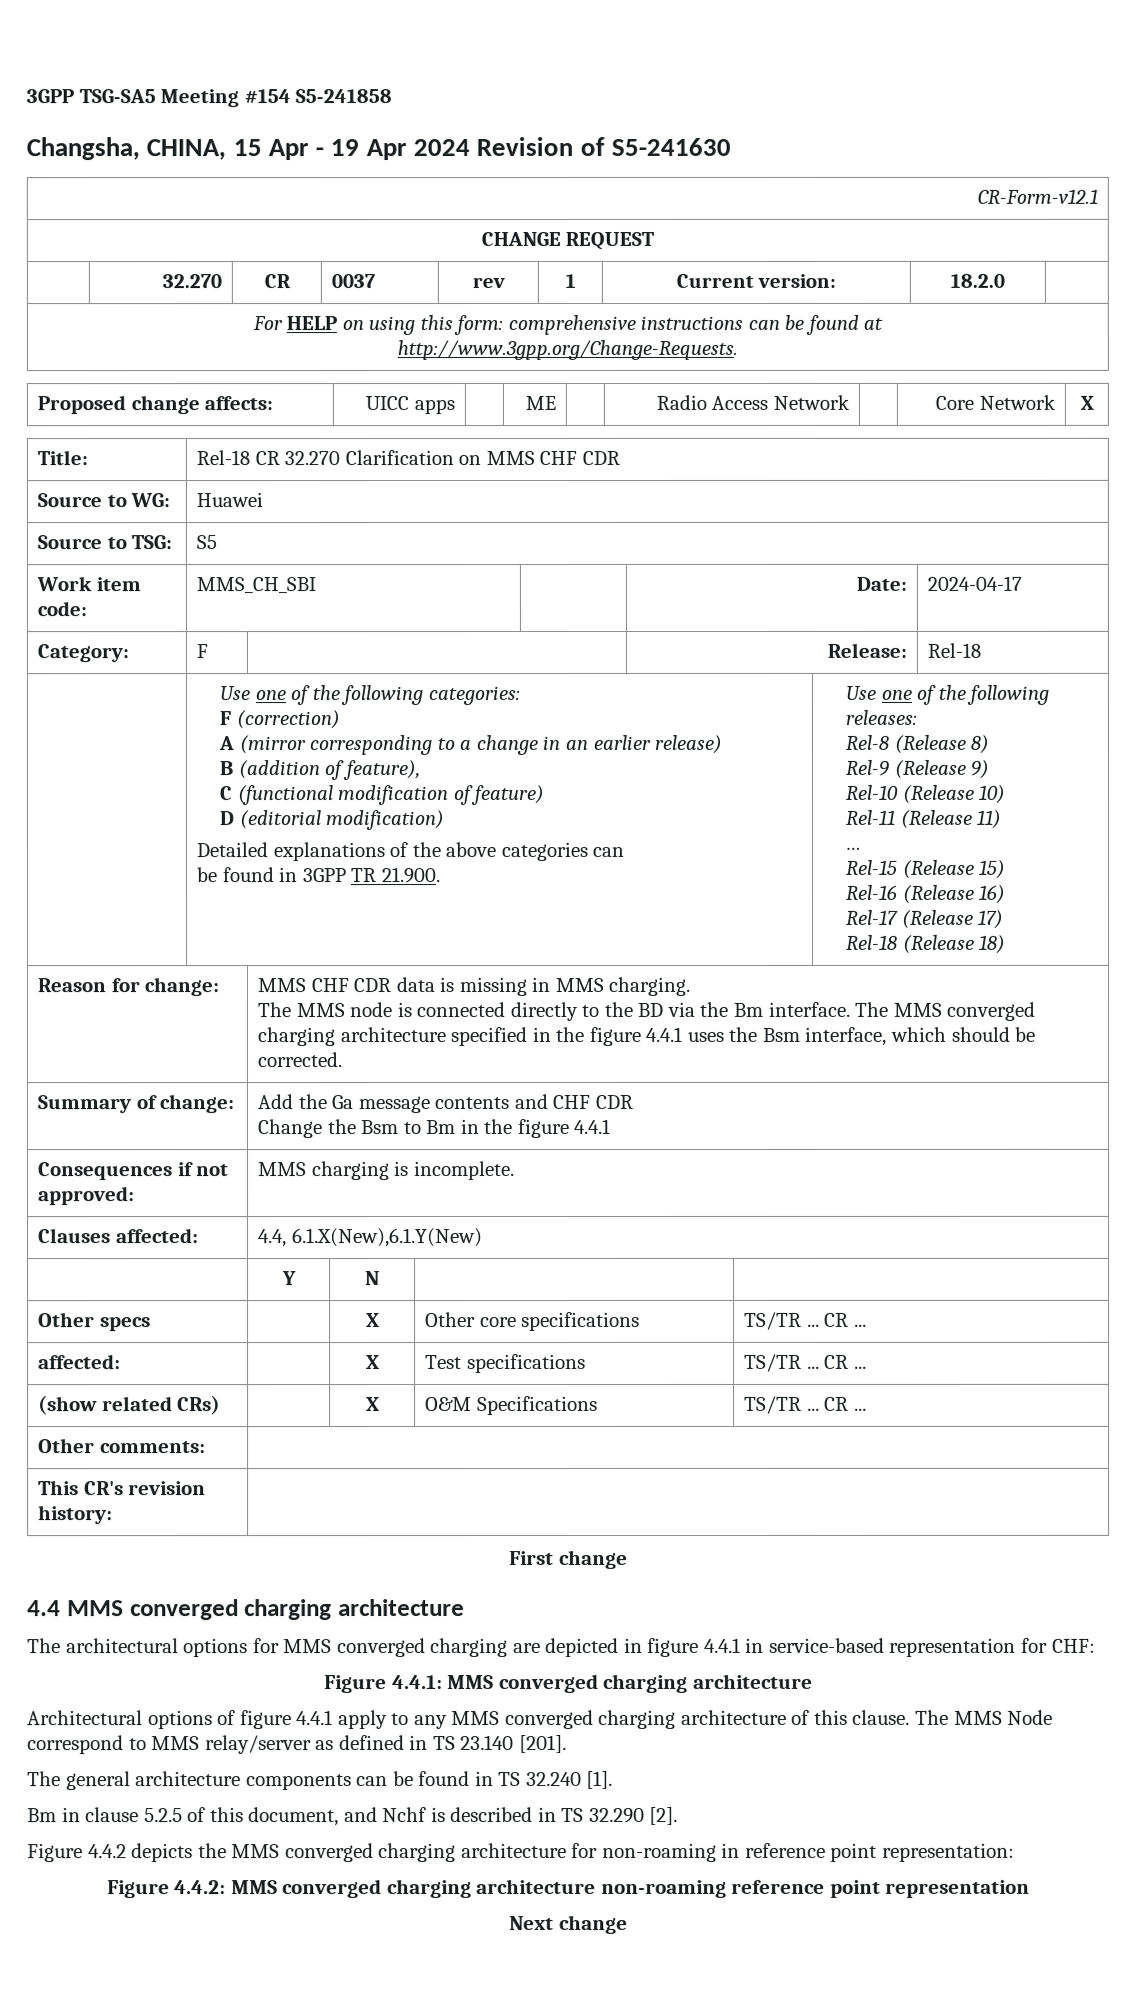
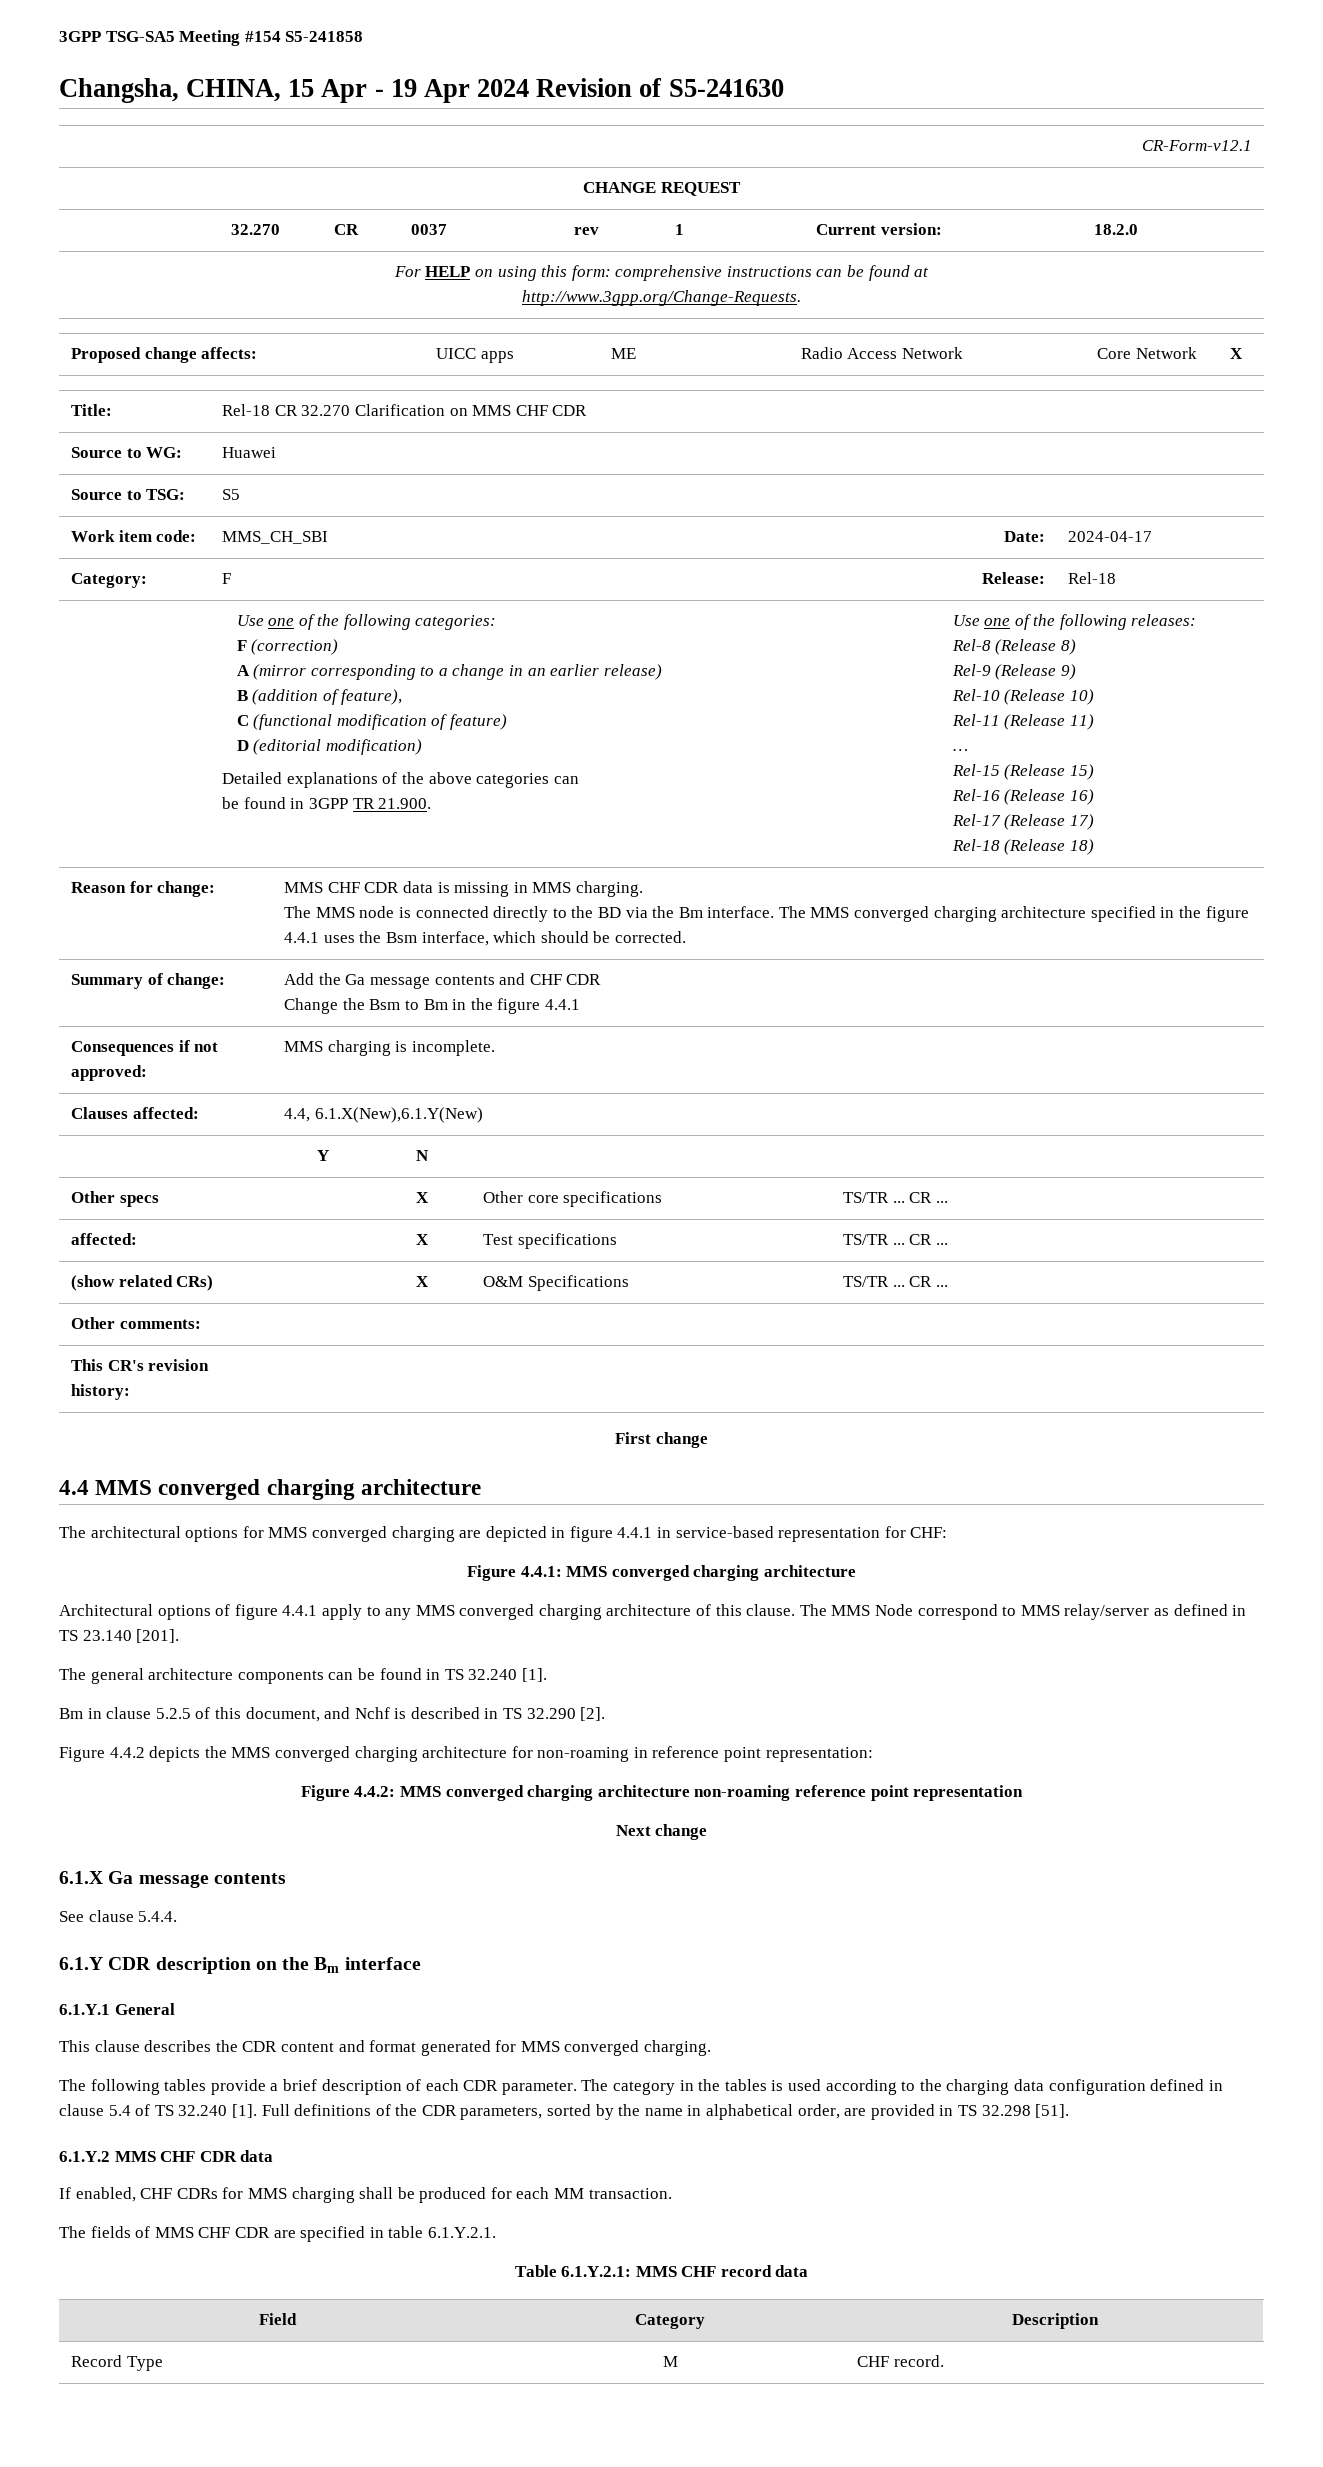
(628, 1924) none -> [59,1871,286,1888] [59,1910,178,1922] [59,1957,421,1974] [59,2003,175,2015] [59,2040,712,2056] [59,2079,1223,2095] [59,2104,1070,2120] [59,2150,274,2162] [59,2187,672,2203] [59,2226,496,2242] [514,2265,809,2277] [258,2313,297,2325] [635,2314,705,2329] [1011,2313,1099,2329] [71,2355,163,2371] [662,2356,678,2367] [857,2355,944,2367] // 6.1.X Ga message contents // See clause 5.4.4. // 6.1.Y CDR description on the Bm interface // 6.1.Y.1 General // This clause describes the CDR content and format generated for MMS converged charging. // The following tables provide a brief description of each CDR parameter. The category in the tables is used according to the charging data configuration defined in clause 5.4 of TS 32.240 [1]. Full definitions of the CDR parameters, sorted by the name in alphabetical order, are provided in TS 32.298 [51]. // 6.1.Y.2 MMS CHF CDR data // If enabled, CHF CDRs for MMS charging shall be produced for each MM transaction. // The fields of MMS CHF CDR are specified in table 6.1.Y.2.1. // Table 6.1.Y.2.1: MMS CHF record data // Field | Category | Description // Record Type | M | CHF record.

